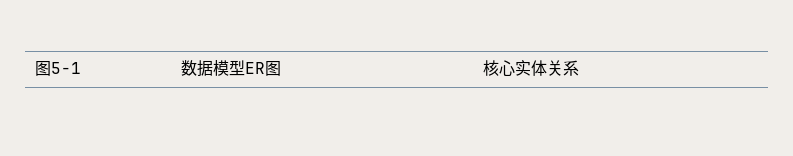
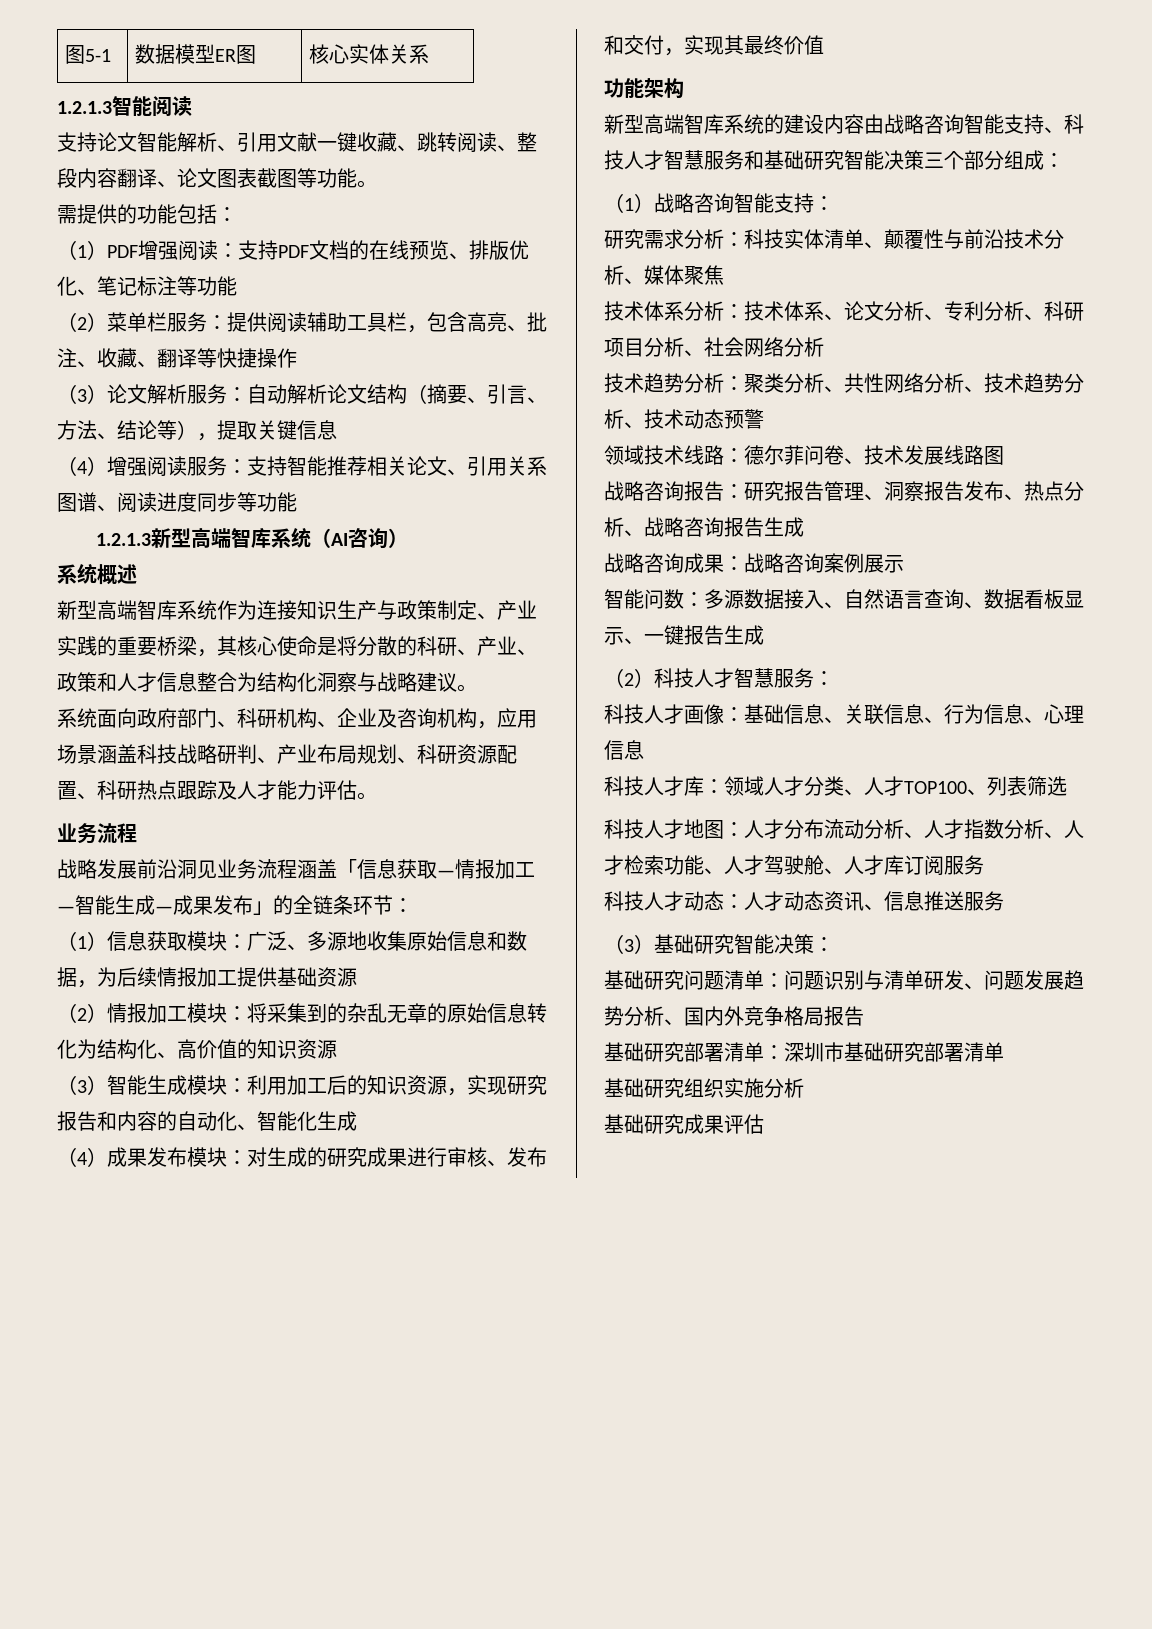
(579, 68) none -> [57,96,192,117] [57,132,537,152] [57,168,377,188] [57,204,237,224] [57,240,529,260] [57,276,237,296] [57,312,547,333] [57,348,297,368] [57,384,547,404] [57,420,337,441] [57,456,547,476] [57,492,297,512] [95,527,408,549] [57,563,137,585] [57,600,537,620] [57,636,537,657] [57,672,477,693] [57,708,537,729] [57,744,517,764] [57,780,377,800] [57,823,137,844] [57,859,535,879] [57,895,413,915] [57,931,527,951] [57,967,357,988] [57,1003,547,1023] [57,1039,337,1059] [57,1075,547,1096] [57,1111,357,1131] [57,1147,547,1167] [604,35,824,56] [604,78,684,99] [604,114,1084,134] [604,150,1064,170] [604,193,834,213] [604,229,1064,249] [604,265,724,285] [604,301,1084,321] [604,337,824,357] [604,373,1084,393] [604,409,764,429] [604,445,1004,465] [604,481,1084,502] [604,517,804,537] [604,553,904,573] [604,589,1084,609] [604,625,764,645] [604,668,834,688] [604,704,1084,725] [604,740,644,760] [604,776,1067,796] [604,819,1084,839] [604,855,984,875] [604,891,1004,911] [604,934,834,954] [604,970,1084,990] [604,1006,864,1026] [604,1042,1004,1062] [604,1078,804,1098] [604,1114,764,1134] // 1.2.1.3智能阅读 // 支持论文智能解析、引用文献一键收藏、跳转阅读、整段内容翻译、论文图表截图等功能。 // 需提供的功能包括： // （1）PDF增强阅读：支持PDF文档的在线预览、排版优化、笔记标注等功能 // （2）菜单栏服务：提供阅读辅助工具栏，包含高亮、批注、收藏、翻译等快捷操作 // （3）论文解析服务：自动解析论文结构（摘要、引言、方法、结论等），提取关键信息 // （4）增强阅读服务：支持智能推荐相关论文、引用关系图谱、阅读进度同步等功能 // 1.2.1.3新型高端智库系统（AI咨询） // 系统概述 // 新型高端智库系统作为连接知识生产与政策制定、产业实践的重要桥梁，其核心使命是将分散的科研、产业、政策和人才信息整合为结构化洞察与战略建议。 // 系统面向政府部门、科研机构、企业及咨询机构，应用场景涵盖科技战略研判、产业布局规划、科研资源配置、科研热点跟踪及人才能力评估。 // 业务流程 // 战略发展前沿洞见业务流程涵盖「信息获取—情报加工—智能生成—成果发布」的全链条环节： // （1）信息获取模块：广泛、多源地收集原始信息和数据，为后续情报加工提供基础资源 // （2）情报加工模块：将采集到的杂乱无章的原始信息转化为结构化、高价值的知识资源 // （3）智能生成模块：利用加工后的知识资源，实现研究报告和内容的自动化、智能化生成 // （4）成果发布模块：对生成的研究成果进行审核、发布和交付，实现其最终价值 // 功能架构 // 新型高端智库系统的建设内容由战略咨询智能支持、科技人才智慧服务和基础研究智能决策三个部分组成： // （1）战略咨询智能支持： // 研究需求分析：科技实体清单、颠覆性与前沿技术分析、媒体聚焦 // 技术体系分析：技术体系、论文分析、专利分析、科研项目分析、社会网络分析 // 技术趋势分析：聚类分析、共性网络分析、技术趋势分析、技术动态预警 // 领域技术线路：德尔菲问卷、技术发展线路图 // 战略咨询报告：研究报告管理、洞察报告发布、热点分析、战略咨询报告生成 // 战略咨询成果：战略咨询案例展示 // 智能问数：多源数据接入、自然语言查询、数据看板显示、一键报告生成 // （2）科技人才智慧服务： // 科技人才画像：基础信息、关联信息、行为信息、心理信息 // 科技人才库：领域人才分类、人才TOP100、列表筛选 // 科技人才地图：人才分布流动分析、人才指数分析、人才检索功能、人才驾驶舱、人才库订阅服务 // 科技人才动态：人才动态资讯、信息推送服务 // （3）基础研究智能决策： // 基础研究问题清单：问题识别与清单研发、问题发展趋势分析、国内外竞争格局报告 // 基础研究部署清单：深圳市基础研究部署清单 // 基础研究组织实施分析 // 基础研究成果评估

